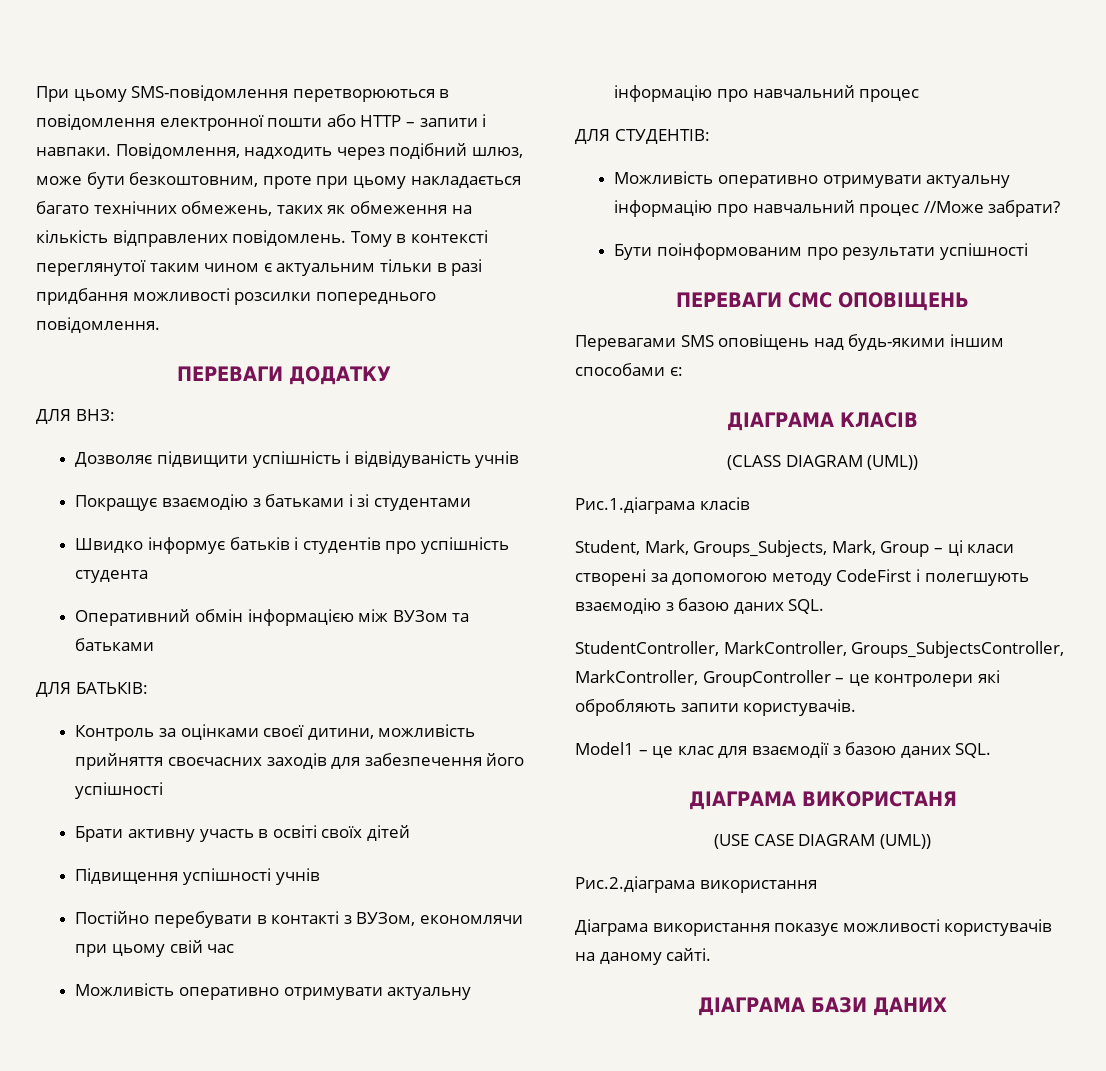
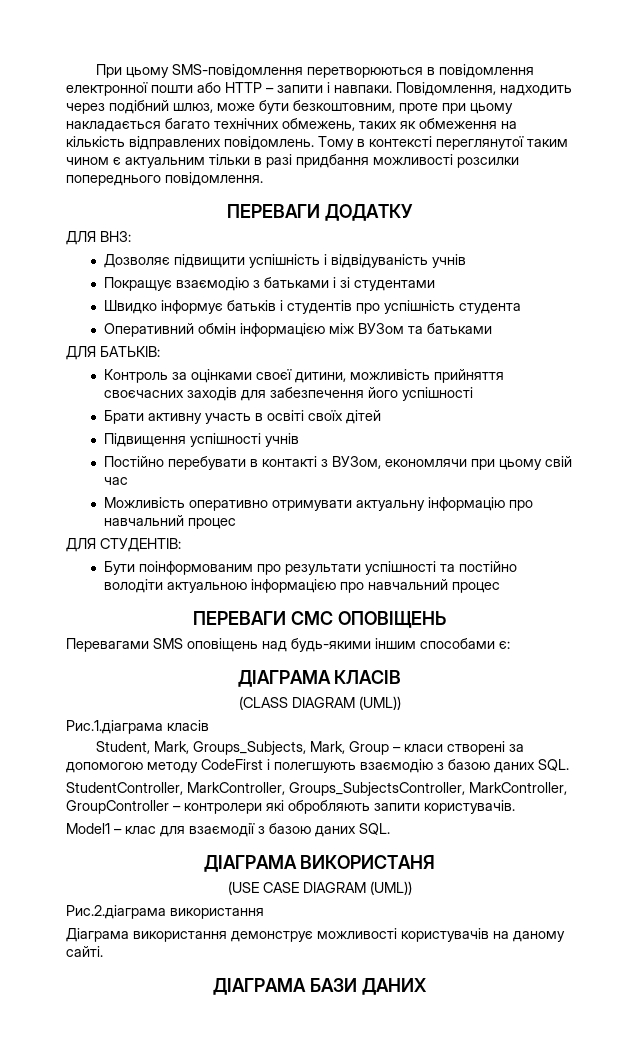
[614,171,1011,188] [614,200,1061,217] // Можливість оперативно отримувати актуальну інформацію про навчальний процес //Може забрати? -> (181, 545) none
(1028, 251) none -> [439,561,517,572] [103,579,500,593] та постійно володіти актуальною інформацією про навчальний процес
[947,540,963,556] ці -> (401, 749) none
[848,674,870,686] це -> (181, 808) none
[652,746,674,758] це -> (122, 831) none
[774,923,839,936] показує -> [231,931,313,942] демонструє

